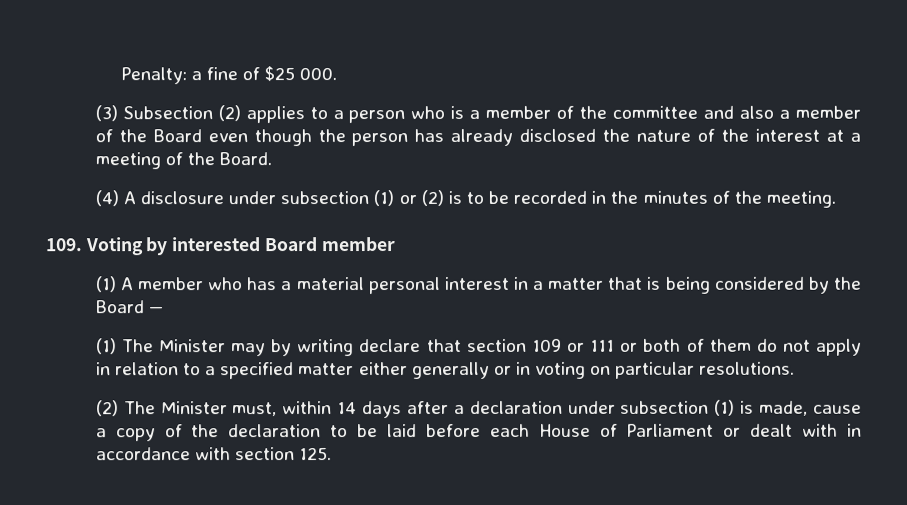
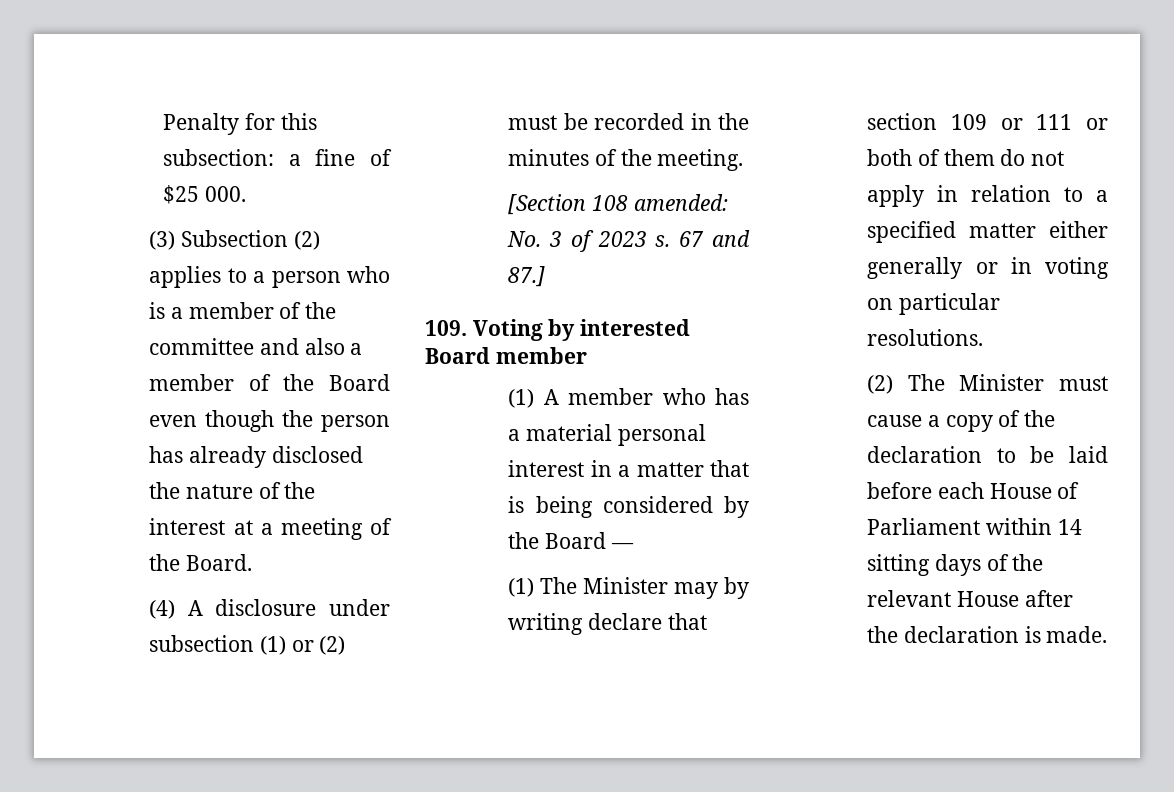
[119,67,187,85] Penalty: -> [163,113,317,135] [163,149,275,166] Penalty for this subsection:
[447,190,484,205] is to -> [508,115,558,130] must
(836, 199) none -> [508,194,728,215] [507,230,750,252] [508,266,546,287] // [Section 108 amended: No. 3 of 2023 s. 67 and 87.]
[232,399,809,419] must, within 14 days after a declaration under subsection (1) is made, -> [1059,376,1108,391] must
[723,423,862,437] [95,447,333,461] or dealt with in accordance with section 125. -> [986,518,1082,535] [867,554,1044,576] [867,590,1073,607] [867,626,1108,643] within 14 sitting days of the relevant House after the declaration is made.

